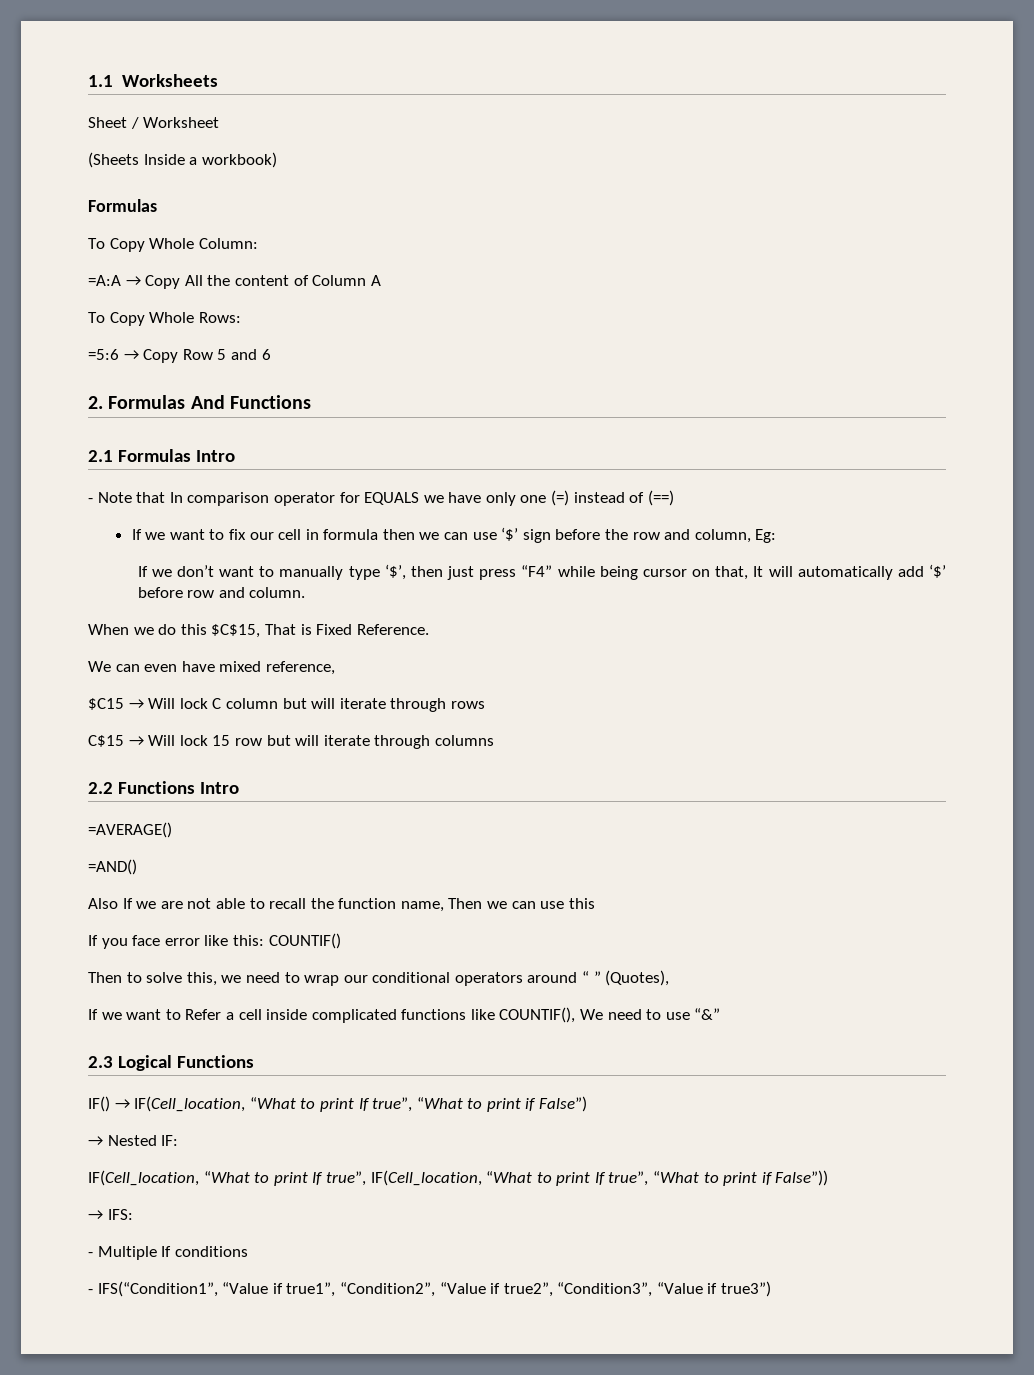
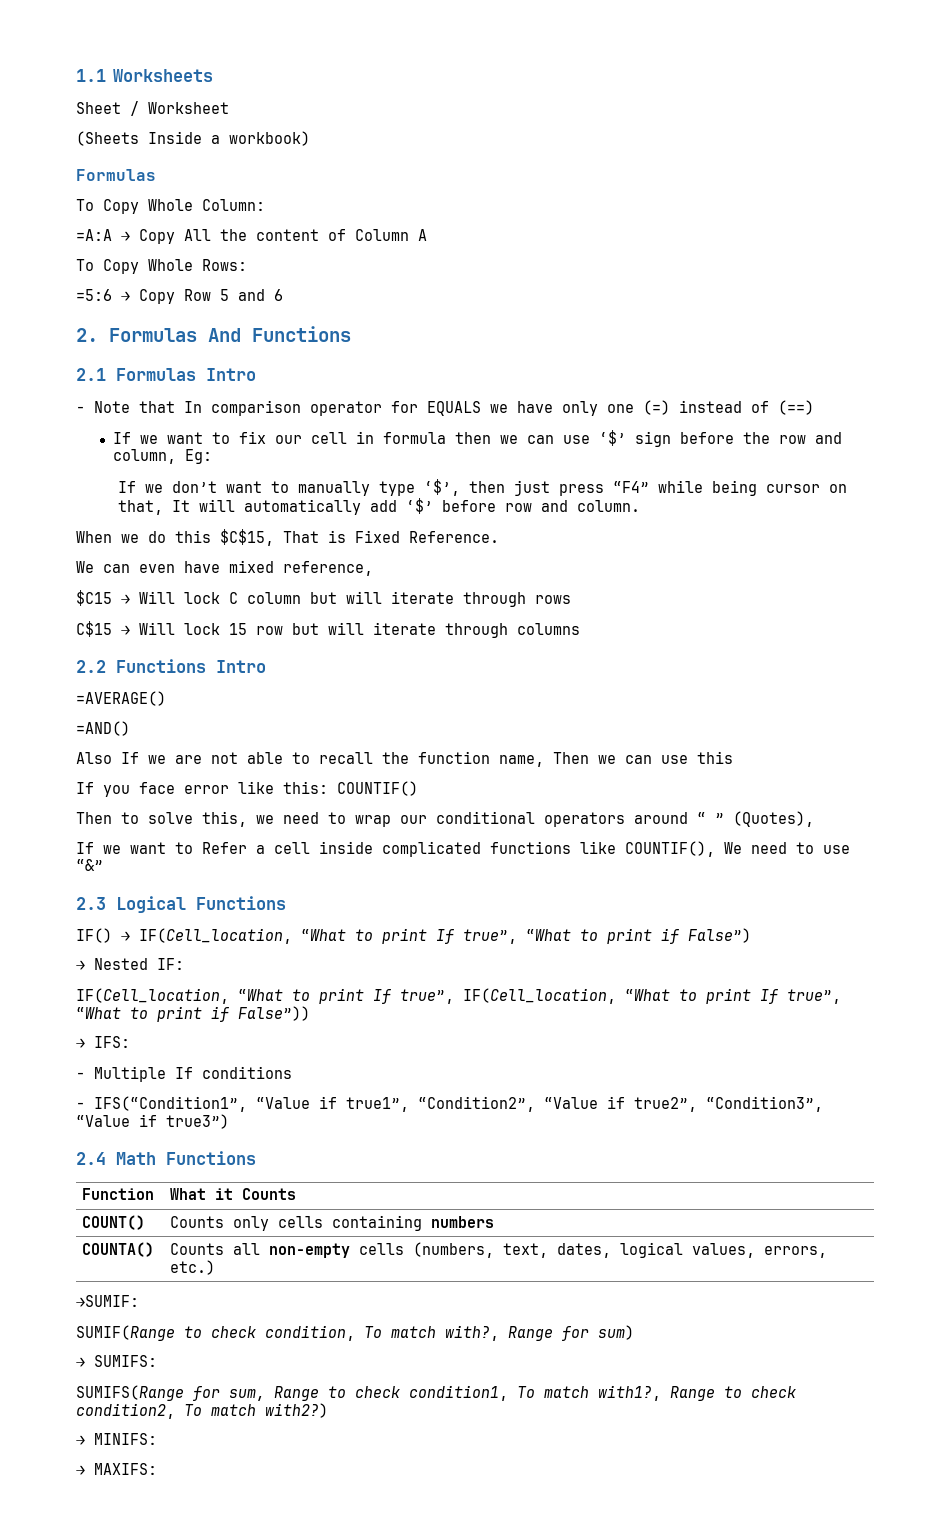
(772, 1289) none -> [76,1151,256,1165] [82,1188,155,1200] [170,1188,297,1200] [82,1215,146,1230] [170,1215,495,1231] [82,1242,155,1257] [170,1242,828,1258] [170,1260,216,1275] [76,1295,139,1307] [76,1325,634,1341] [76,1355,157,1367] [76,1385,796,1401] [76,1403,328,1419] [76,1433,157,1445] [76,1463,157,1475] // 2.4 Math Functions // Function | What it Counts // COUNT() | Counts only cells containing numbers // COUNTA() | Counts all non-empty cells (numbers, text, dates, logical values, errors, etc.) // →SUMIF: // SUMIF(Range to check condition, To match with?, Range for sum) // → SUMIFS: // SUMIFS(Range for sum, Range to check condition1, To match with1?, Range to check condition2, To match with2?) // → MINIFS: // → MAXIFS:

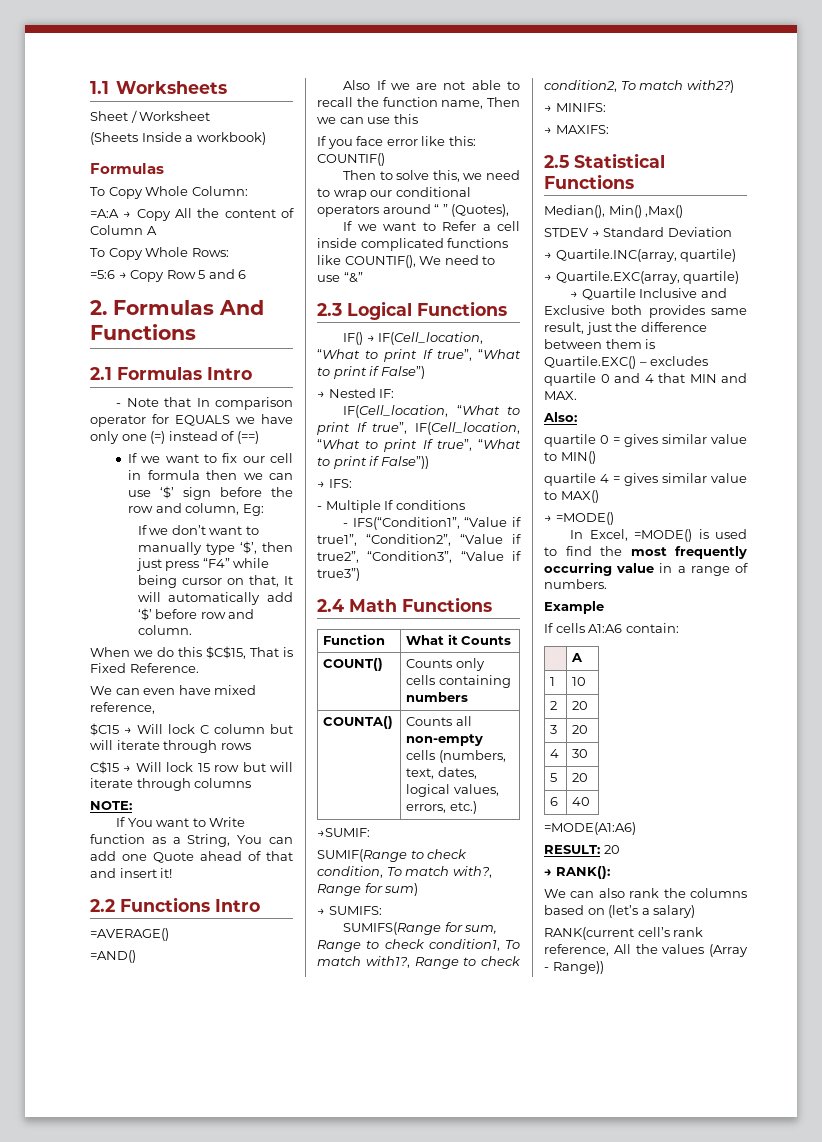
(580, 629) none -> [90,801,132,810] [116,817,246,827] [90,834,293,847] [90,851,293,863] [90,868,173,878] // NOTE: // If You want to Write function as a String, You can add one Quote ahead of that and insert it!
(157, 1469) none -> [544,153,665,168] [544,174,634,189] [544,205,684,218] [544,227,732,237] [544,249,737,262] [544,271,740,284] [570,288,727,300] [544,305,747,318] [544,322,707,335] [544,339,656,349] [544,356,709,369] [544,373,747,386] [544,391,577,400] [543,412,577,422] [544,434,747,447] [544,451,596,464] [544,473,747,486] [544,490,599,503] [544,512,614,525] [570,529,747,542] [544,546,747,559] [544,562,748,576] [544,579,607,589] [544,601,604,614] [544,623,679,633] [571,653,584,662] [550,677,556,686] [572,677,587,686] [550,701,558,710] [572,701,589,710] [550,725,558,734] [572,725,589,734] [550,749,560,758] [572,749,589,758] [550,773,558,782] [572,773,589,782] [550,797,559,806] [572,797,591,806] [544,822,636,835] [544,845,620,854] [544,866,610,879] [544,888,747,898] [544,905,696,918] [544,927,704,940] [544,944,748,957] [544,961,604,974] // 2.5 Statistical Functions // Median(), Min() ,Max() // STDEV → Standard Deviation // → Quartile.INC(array, quartile) // → Quartile.EXC(array, quartile) // → Quartile Inclusive and Exclusive both provides same result, just the difference between them is Quartile.EXC() – excludes quartile 0 and 4 that MIN and MAX. // Also: // quartile 0 = gives similar value to MIN() // quartile 4 = gives similar value to MAX() // → =MODE() // In Excel, =MODE() is used to find the most frequently occurring value in a range of numbers. // Example // If cells A1:A6 contain: // | A // 1 | 10 // 2 | 20 // 3 | 20 // 4 | 30 // 5 | 20 // 6 | 40 // =MODE(A1:A6) // RESULT: 20 // → RANK(): // We can also rank the columns based on (let’s a salary) // RANK(current cell’s rank reference, All the values (Array - Range))

